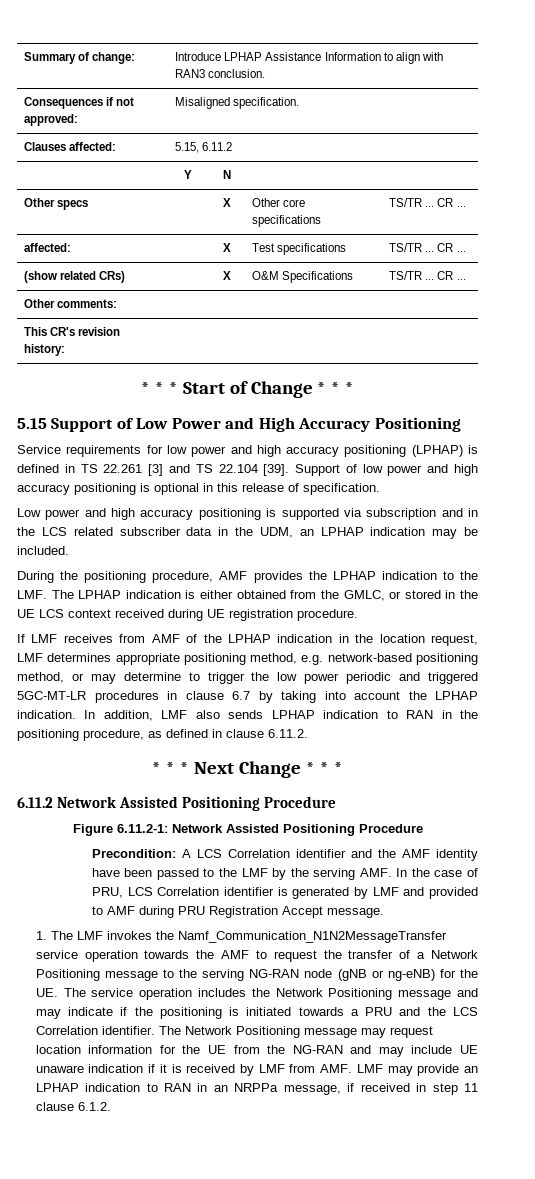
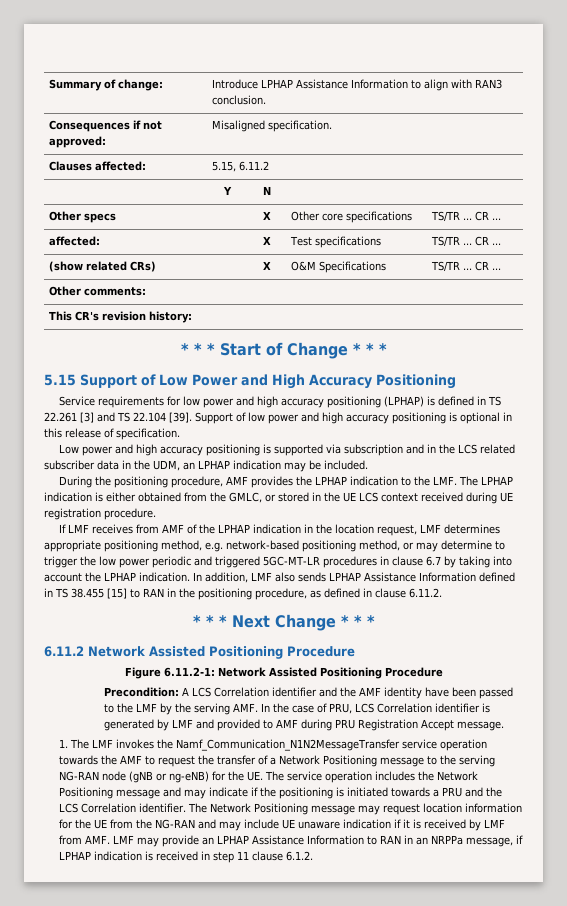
[323,710,379,719] indication -> [364,572,515,582] [44,588,127,599] Assistance Information defined in TS 38.455 [15]
[85,1083,141,1092] indication -> [251,835,364,845] Assistance Information
(355, 1087) none -> [58,851,153,861] LPHAP indication is

